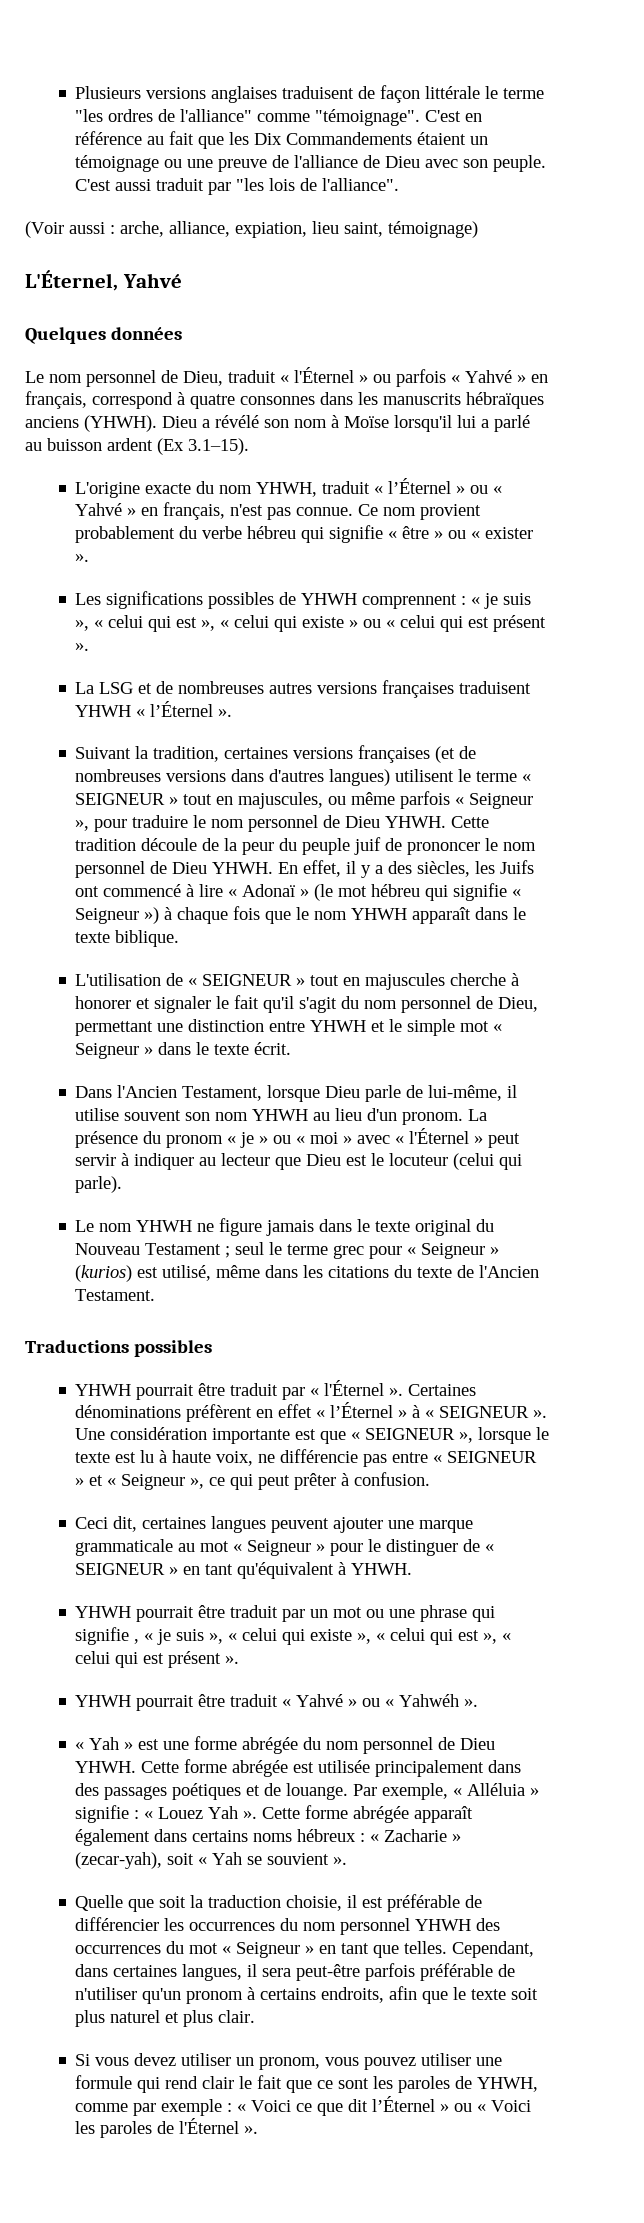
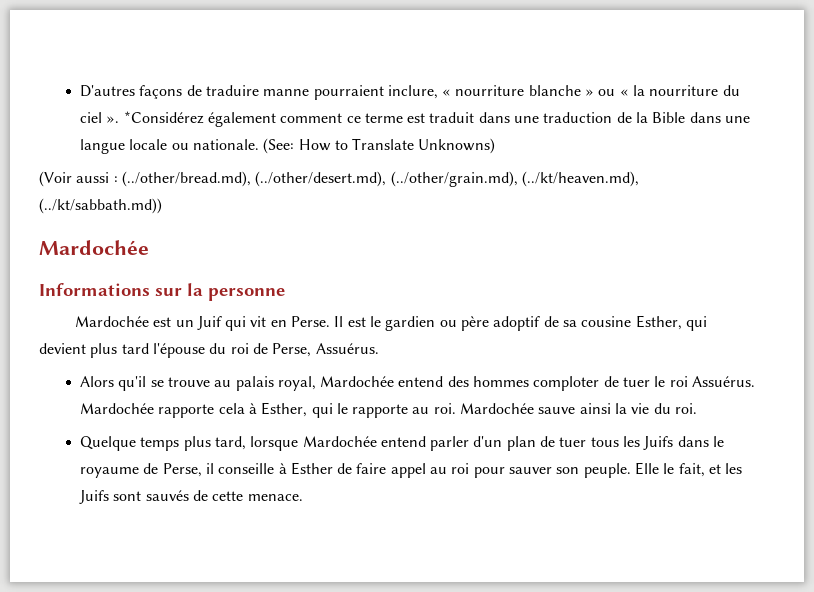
[75,85,545,103] [75,109,483,126] [75,131,489,149] [75,155,547,172] [75,178,400,195] [25,221,478,238] [25,270,182,291] [25,327,183,344] [25,367,548,387] [25,391,544,409] [25,415,530,432] [25,438,249,455] [75,478,503,498] [75,502,482,520] [75,525,534,543] [75,554,90,562] [75,591,532,609] [75,615,547,632] [75,643,90,651] [75,680,532,698] [75,701,233,717] [75,745,477,763] [75,769,532,786] [75,791,534,809] [75,815,490,832] [75,837,537,855] [75,860,535,878] [75,883,522,901] [75,906,527,924] [75,930,180,947] [75,973,520,990] [75,995,539,1013] [75,1019,503,1036] [75,1042,292,1059] [75,1085,518,1102] [75,1108,488,1125] [75,1128,521,1148] [75,1153,523,1170] [75,1176,123,1193] [75,1218,495,1236] [75,1242,500,1259] [75,1265,540,1282] [75,1289,156,1301] [25,1340,213,1357] [75,1380,477,1400] [75,1402,548,1422] [75,1427,550,1444] [75,1449,538,1467] [75,1472,431,1490] [75,1516,474,1533] [75,1539,495,1556] [75,1562,413,1579] [75,1605,496,1622] [75,1627,512,1645] [75,1651,240,1668] [75,1694,479,1711] [75,1736,496,1754] [75,1759,522,1777] [75,1783,540,1800] [75,1805,474,1823] [75,1829,462,1846] [75,1852,348,1869] [75,1894,483,1912] [75,1917,501,1935] [75,1941,535,1958] [75,1963,516,1981] [75,1986,539,2004] [75,2010,256,2027] [75,2053,503,2070] [75,2075,539,2093] [75,2096,532,2116] [75,2118,259,2138] Plusieurs versions anglaises traduisent de façon littérale le terme "les ordres de l'alliance" comme "témoignage". C'est en référence au fait que les Dix Commandements étaient un témoignage ou une preuve de l'alliance de Dieu avec son peuple. C'est aussi traduit par "les lois de l'alliance". // (Voir aussi : arche, alliance, expiation, lieu saint, témoignage) // L'Éternel, Yahvé // Quelques données // Le nom personnel de Dieu, traduit « l'Éternel » ou parfois « Yahvé » en français, correspond à quatre consonnes dans les manuscrits hébraïques anciens (YHWH). Dieu a révélé son nom à Moïse lorsqu'il lui a parlé au buisson ardent (Ex 3.1–15). // L'origine exacte du nom YHWH, traduit « l’Éternel » ou « Yahvé » en français, n'est pas connue. Ce nom provient probablement du verbe hébreu qui signifie « être » ou « exister ». // Les significations possibles de YHWH comprennent : « je suis », « celui qui est », « celui qui existe » ou « celui qui est présent ». // La LSG et de nombreuses autres versions françaises traduisent YHWH « l’Éternel ». // Suivant la tradition, certaines versions françaises (et de nombreuses versions dans d'autres langues) utilisent le terme « SEIGNEUR » tout en majuscules, ou même parfois « Seigneur », pour traduire le nom personnel de Dieu YHWH. Cette tradition découle de la peur du peuple juif de prononcer le nom personnel de Dieu YHWH. En effet, il y a des siècles, les Juifs ont commencé à lire « Adonaï » (le mot hébreu qui signifie « Seigneur ») à chaque fois que le nom YHWH apparaît dans le texte biblique. // L'utilisation de « SEIGNEUR » tout en majuscules cherche à honorer et signaler le fait qu'il s'agit du nom personnel de Dieu, permettant une distinction entre YHWH et le simple mot « Seigneur » dans le texte écrit. // Dans l'Ancien Testament, lorsque Dieu parle de lui-même, il utilise souvent son nom YHWH au lieu d'un pronom. La présence du pronom « je » ou « moi » avec « l'Éternel » peut servir à indiquer au lecteur que Dieu est le locuteur (celui qui parle). // Le nom YHWH ne figure jamais dans le texte original du Nouveau Testament ; seul le terme grec pour « Seigneur » (kurios) est utilisé, même dans les citations du texte de l'Ancien Testament. // Traductions possibles // YHWH pourrait être traduit par « l'Éternel ». Certaines dénominations préfèrent en effet « l’Éternel » à « SEIGNEUR ». Une considération importante est que « SEIGNEUR », lorsque le texte est lu à haute voix, ne différencie pas entre « SEIGNEUR » et « Seigneur », ce qui peut prêter à confusion. // Ceci dit, certaines langues peuvent ajouter une marque grammaticale au mot « Seigneur » pour le distinguer de « SEIGNEUR » en tant qu'équivalent à YHWH. // YHWH pourrait être traduit par un mot ou une phrase qui signifie , « je suis », « celui qui existe », « celui qui est », « celui qui est présent ». // YHWH pourrait être traduit « Yahvé » ou « Yahwéh ». // « Yah » est une forme abrégée du nom personnel de Dieu YHWH. Cette forme abrégée est utilisée principalement dans des passages poétiques et de louange. Par exemple, « Alléluia » signifie : « Louez Yah ». Cette forme abrégée apparaît également dans certains noms hébreux : « Zacharie » (zecar-yah), soit « Yah se souvient ». // Quelle que soit la traduction choisie, il est préférable de différencier les occurrences du nom personnel YHWH des occurrences du mot « Seigneur » en tant que telles. Cependant, dans certaines langues, il sera peut-être parfois préférable de n'utiliser qu'un pronom à certains endroits, afin que le texte soit plus naturel et plus clair. // Si vous devez utiliser un pronom, vous pouvez utiliser une formule qui rend clair le fait que ce sont les paroles de YHWH, comme par exemple : « Voici ce que dit l’Éternel » ou « Voici les paroles de l'Éternel ». -> [79,85,740,100] [79,111,751,127] [79,138,496,154] [39,171,639,187] [39,198,162,214] [39,240,149,255] [39,283,285,301] [74,315,707,331] [39,343,379,358] [79,376,756,391] [79,402,698,418] [79,436,725,451] [79,462,743,478] [78,490,303,504] D'autres façons de traduire manne pourraient inclure, « nourriture blanche » ou « la nourriture du ciel ». *Considérez également comment ce terme est traduit dans une traduction de la Bible dans une langue locale ou nationale. (See: How to Translate Unknowns) // (Voir aussi : (../other/bread.md), (../other/desert.md), (../other/grain.md), (../kt/heaven.md), (../kt/sabbath.md)) // Mardochée // Informations sur la personne // Mardochée est un Juif qui vit en Perse. Il est le gardien ou père adoptif de sa cousine Esther, qui devient plus tard l'épouse du roi de Perse, Assuérus. // Alors qu'il se trouve au palais royal, Mardochée entend des hommes comploter de tuer le roi Assuérus. Mardochée rapporte cela à Esther, qui le rapporte au roi. Mardochée sauve ainsi la vie du roi. // Quelque temps plus tard, lorsque Mardochée entend parler d'un plan de tuer tous les Juifs dans le royaume de Perse, il conseille à Esther de faire appel au roi pour sauver son peuple. Elle le fait, et les Juifs sont sauvés de cette menace.

